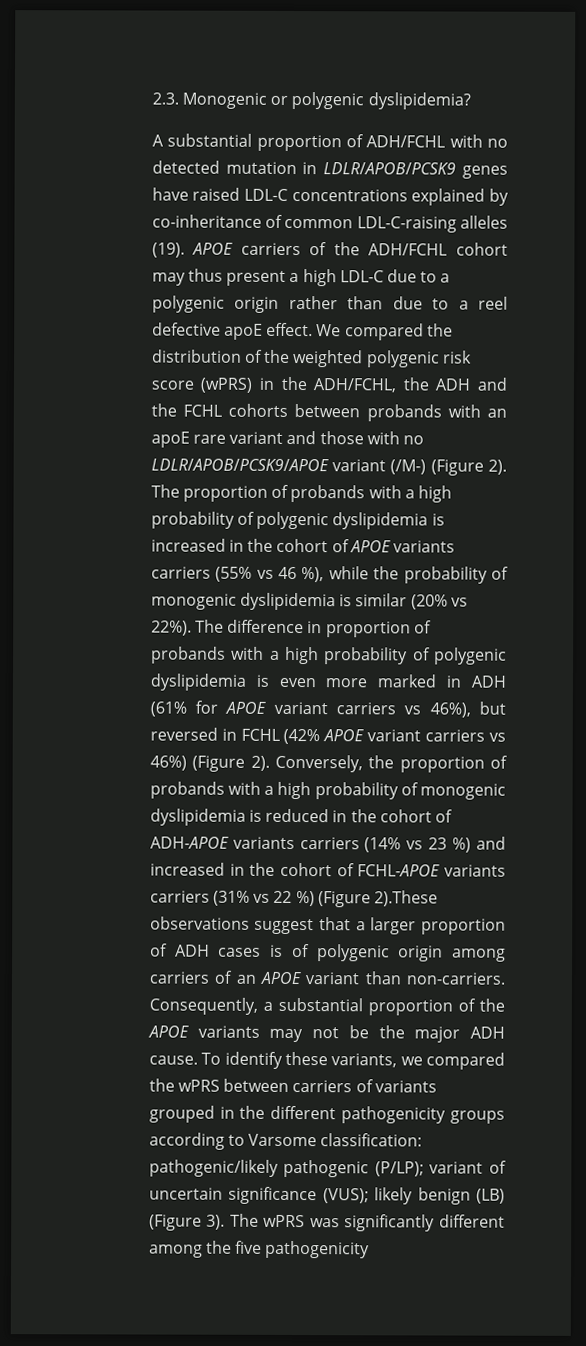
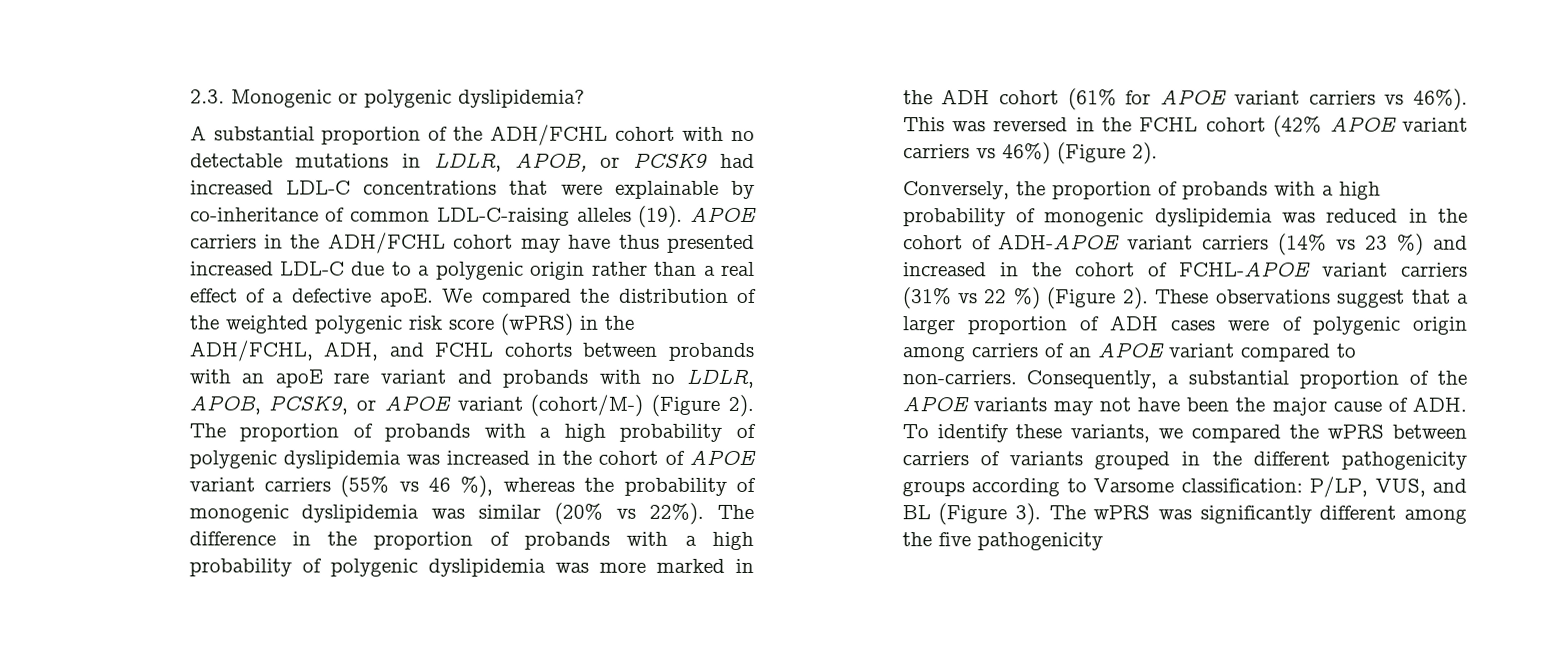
[366,134,508,148] [151,160,508,179] [151,187,486,206] ADH/FCHL with no detected mutation in LDLR/APOB/PCSK9 genes have raised LDL-C concentrations explained -> [453,124,755,146] [189,152,756,172] [189,180,719,199] the ADH/FCHL cohort with no detectable mutations in LDLR, APOB, or PCSK9 had increased LDL-C concentrations that were explainable
[309,242,328,256] of -> [264,234,284,249] in
[188,268,337,287] thus present a high -> [568,234,755,253] [189,261,274,276] have thus presented increased
[392,296,509,310] [151,322,314,340] due to a reel defective apoE effect. -> [703,261,755,276] [189,288,435,307] a real effect of a defective apoE.
[402,377,507,391] [150,403,177,417] the ADH and the -> [323,341,424,361] ADH, and
[319,431,424,445] [150,458,427,475] those with no LDLR/APOB/PCSK9/APOE variant (/M-) -> [502,368,754,388] [188,394,644,417] probands with no LDLR, APOB, PCSK9, or APOE variant (cohort/M-)
[431,513,445,526] is -> [406,454,441,465] was
[392,540,455,553] variants -> [188,477,255,492] variant
[328,566,369,580] while -> [502,477,575,492] whereas
[339,594,353,607] is -> [431,508,466,519] was
(323, 627) none -> [327,531,358,546] the
[255,674,316,688] is even -> [554,562,589,573] was
[470,675,506,688] ADH -> [902,89,1060,105] the ADH cohort
[429,701,506,718] [149,727,280,741] 46%), but reversed in FCHL -> [1413,88,1468,111] [902,117,1266,132] 46%). This was reversed in the FCHL cohort
(270, 763) none -> (1158, 153) //
[249,809,263,822] is -> [1281,212,1316,223] was
[232,836,295,850] variants -> [1127,235,1194,250] variant
[443,864,506,877] variants -> [1321,262,1388,277] variant
[373,890,438,907] 2).These -> [1122,287,1210,310] 2). These
[270,944,284,957] is -> [1228,319,1271,331] were
[364,971,402,985] than -> [1239,343,1356,362] compared to
[348,1025,505,1043] [148,1055,198,1065] be the major ADH cause. -> [1137,396,1467,416] have been the major cause of ADH.
[148,1159,507,1178] [148,1186,505,1205] pathogenic/likely pathogenic (P/LP); variant of uncertain significance (VUS); likely benign (LB) -> [1309,476,1467,498] [901,505,931,520] P/LP, VUS, and BL

